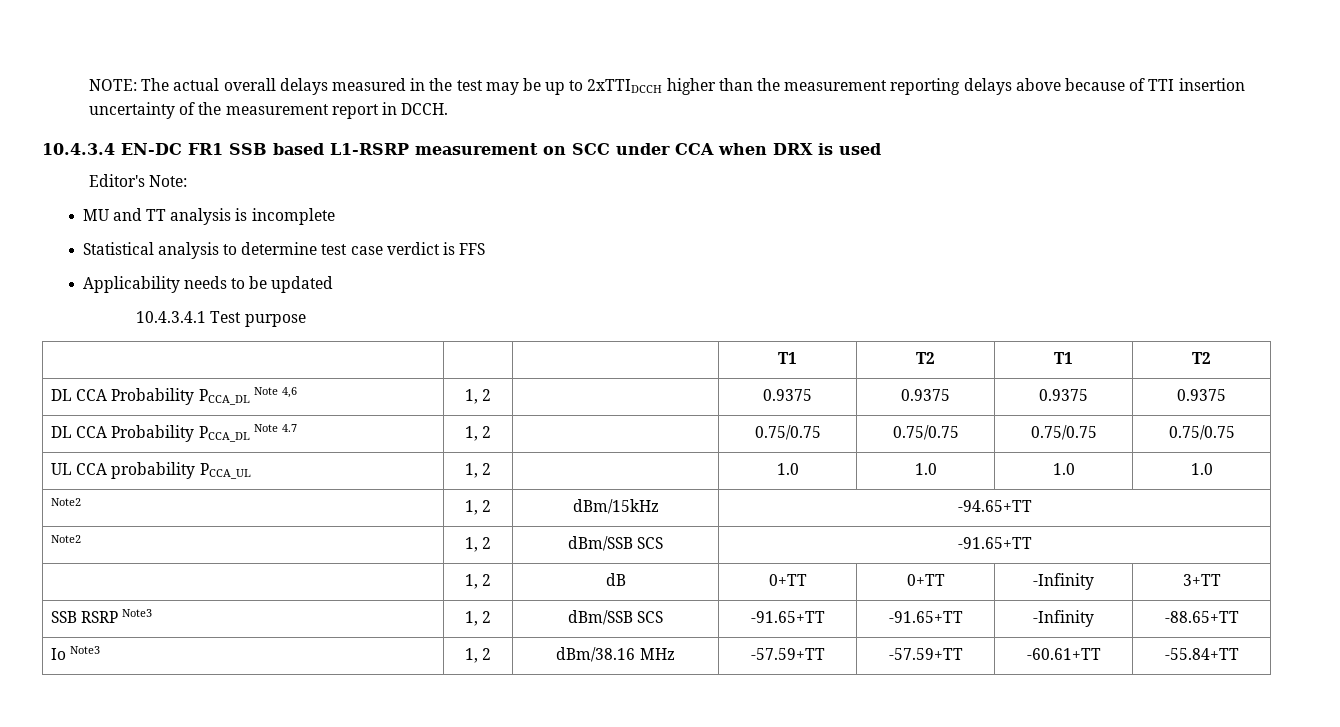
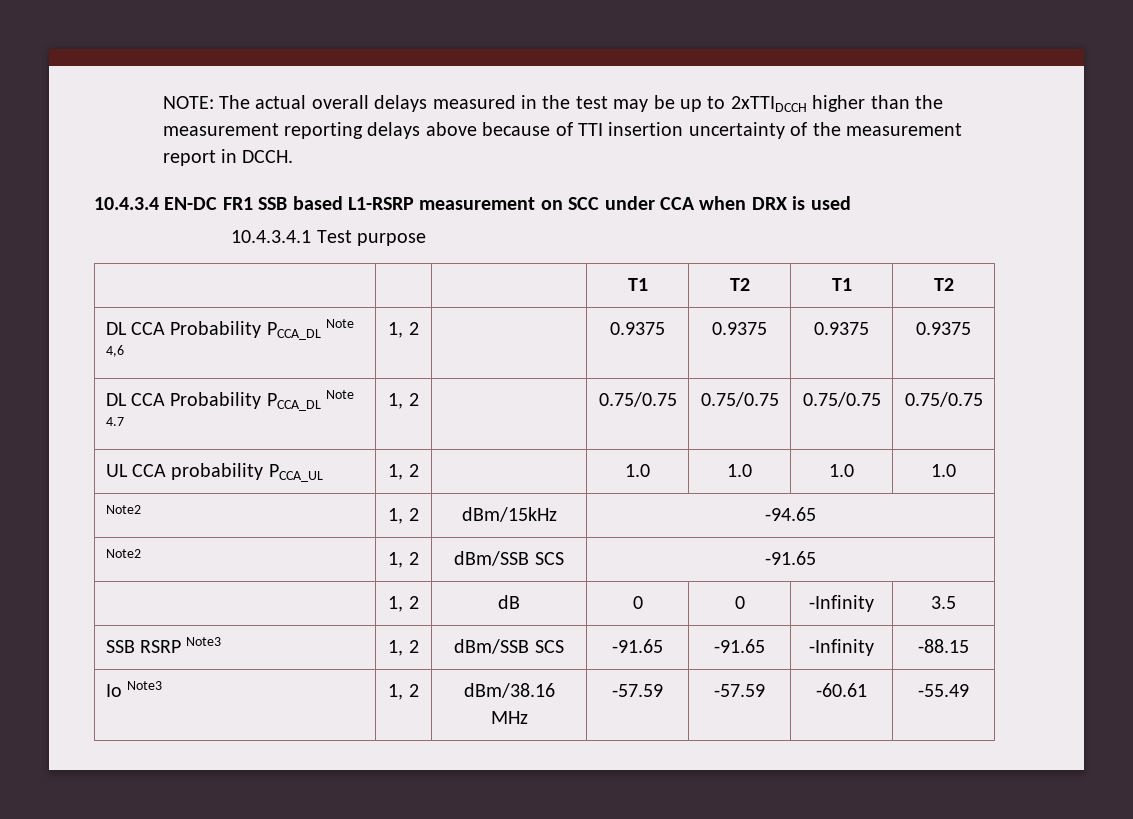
[89,174,188,187] [82,208,335,225] [82,242,486,259] [82,276,334,293] // Editor's Note: // MU and TT analysis is incomplete // Statistical analysis to determine test case verdict is FFS // Applicability needs to be updated -> (851, 203) none
[957,500,1032,512] -94.65+TT -> [765,507,816,521] -94.65
[957,537,1032,549] -91.65+TT -> [765,551,816,565] -91.65
[768,574,807,586] [906,574,945,586] [1033,573,1094,590] [1182,574,1221,586] 0+TT | 0+TT | -Infinity | 3+TT -> [632,596,643,609] [734,596,745,609] [809,595,874,612] [931,596,956,609] 0 | 0 | -Infinity | 3.5
[750,611,825,623] [888,611,963,623] [1033,610,1094,627] [1164,611,1239,623] -91.65+TT | -91.65+TT | -Infinity | -88.65+TT -> [612,639,663,653] [714,639,765,653] [809,639,874,656] [918,639,969,653] -91.65 | -91.65 | -Infinity | -88.15
[750,648,825,660] [888,648,963,660] [1026,648,1101,660] [1164,648,1239,660] -57.59+TT | -57.59+TT | -60.61+TT | -55.84+TT -> [612,684,663,697] [714,684,765,697] [816,683,867,697] [918,684,969,697] -57.59 | -57.59 | -60.61 | -55.49

